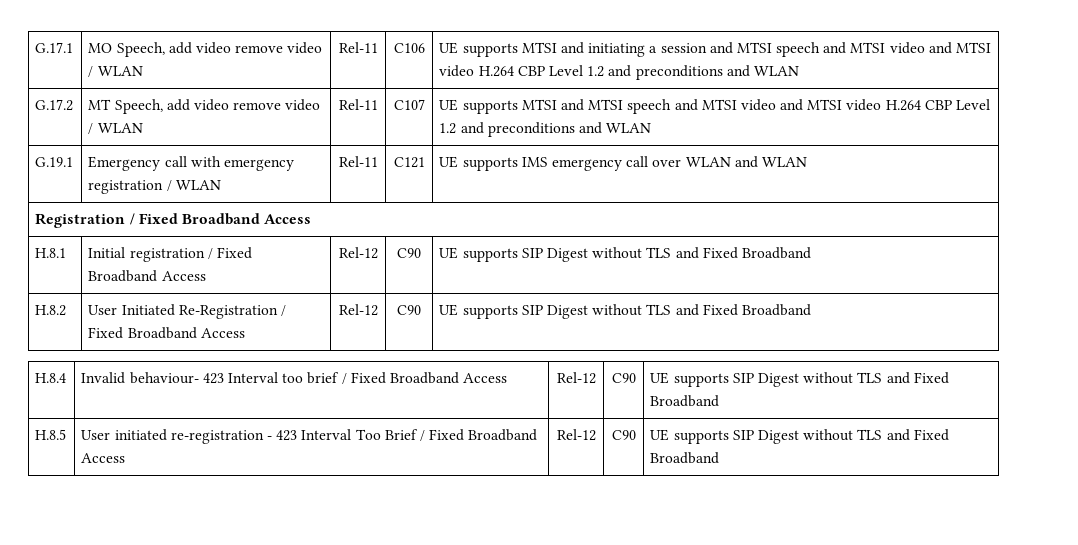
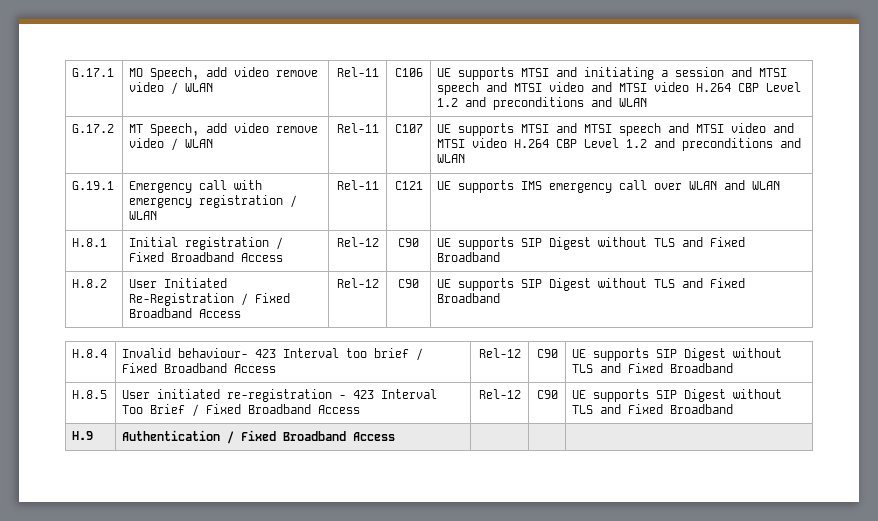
[35,213,312,228] // Registration / Fixed Broadband Access -> (781, 185) none
(720, 458) none -> [72,431,94,440] [122,430,396,444] // H.9 | Authentication / Fixed Broadband Access | | |

